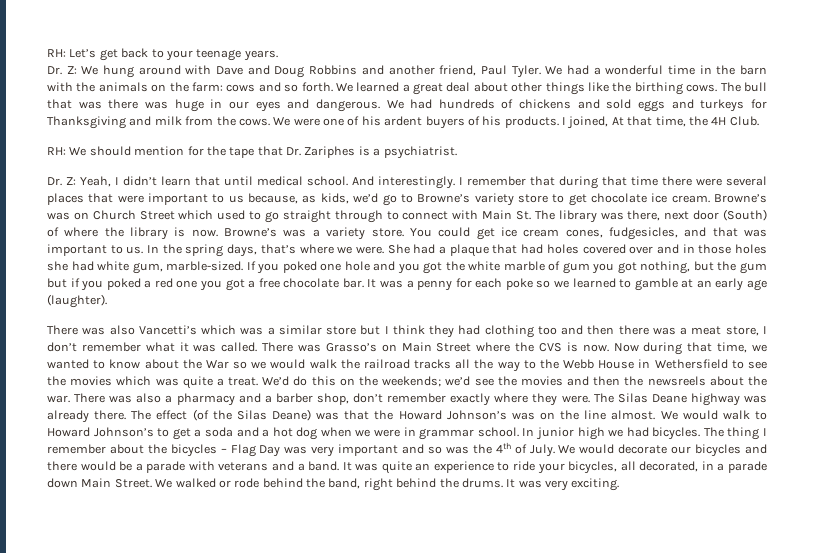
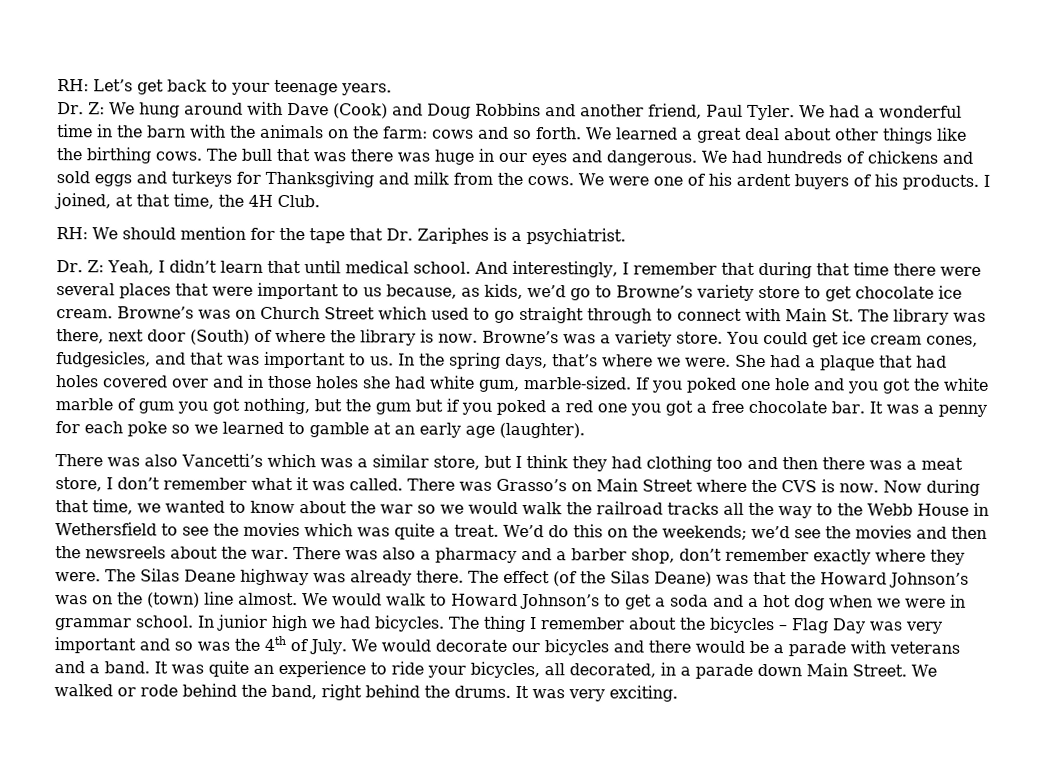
(244, 70) none -> [332,103,388,119] (Cook)
[611,117,624,126] At -> [115,194,133,207] at
[378,176,455,189] interestingly. -> [511,260,618,278] interestingly,
[326,326,357,335] store -> [432,455,480,470] store,
[205,360,229,369] War -> [380,504,413,514] war
(580, 415) none -> [147,592,200,608] (town)

